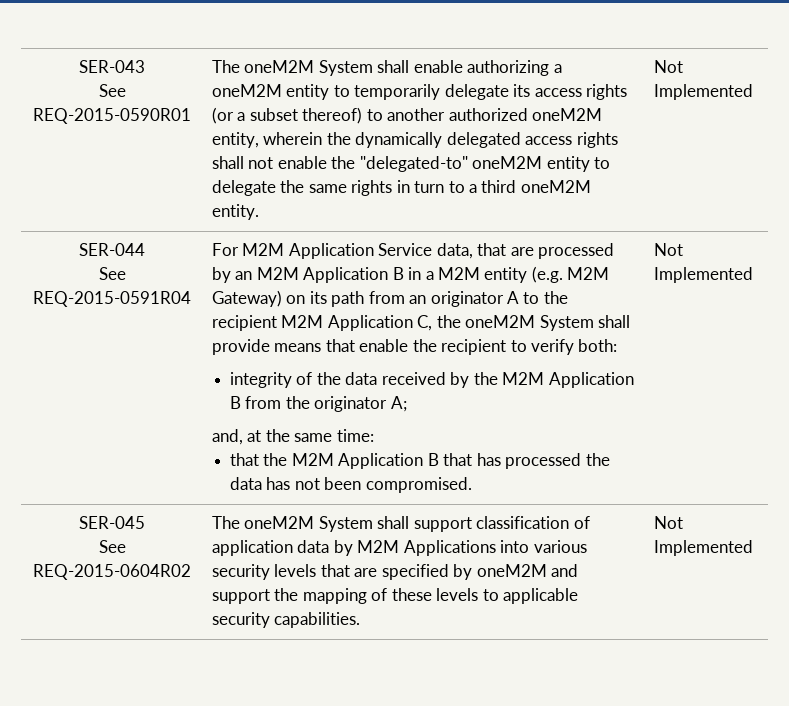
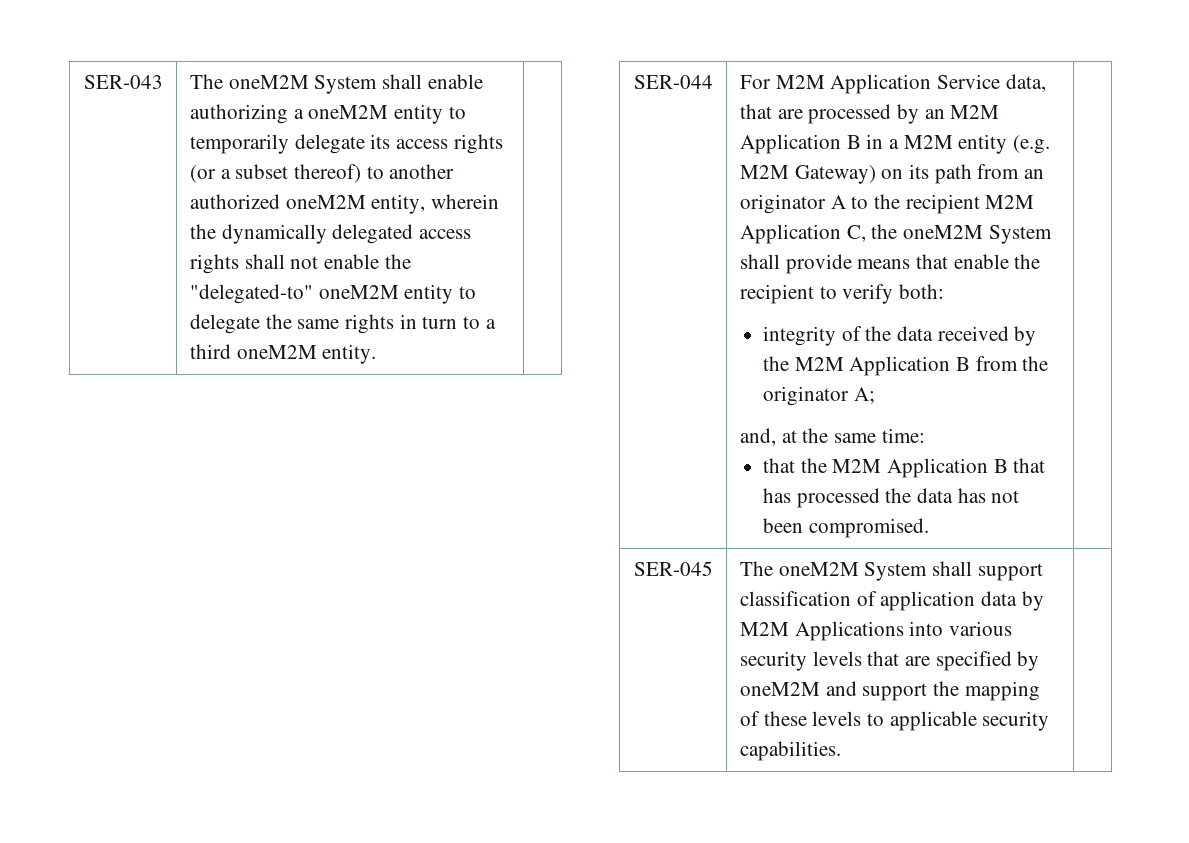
[98,84,126,97] [33,108,191,124] // See REQ-2015-0590R01 -> (163, 82) none
[653,60,683,73] [653,84,753,100] Not Implemented -> (377, 354) none
[98,267,126,280] [33,291,191,307] // See REQ-2015-0591R04 -> (713, 82) none
[653,243,683,256] [653,267,753,283] Not Implemented -> (929, 528) none
[98,540,126,553] [33,564,191,580] // See REQ-2015-0604R02 -> (713, 568) none
[653,516,683,529] [653,540,753,556] Not Implemented -> (841, 751) none

